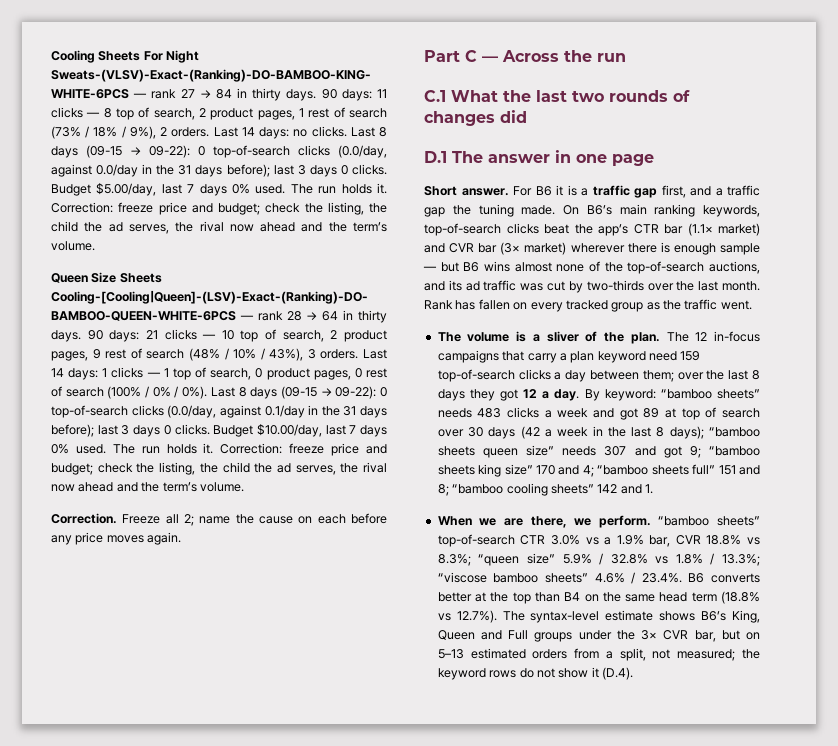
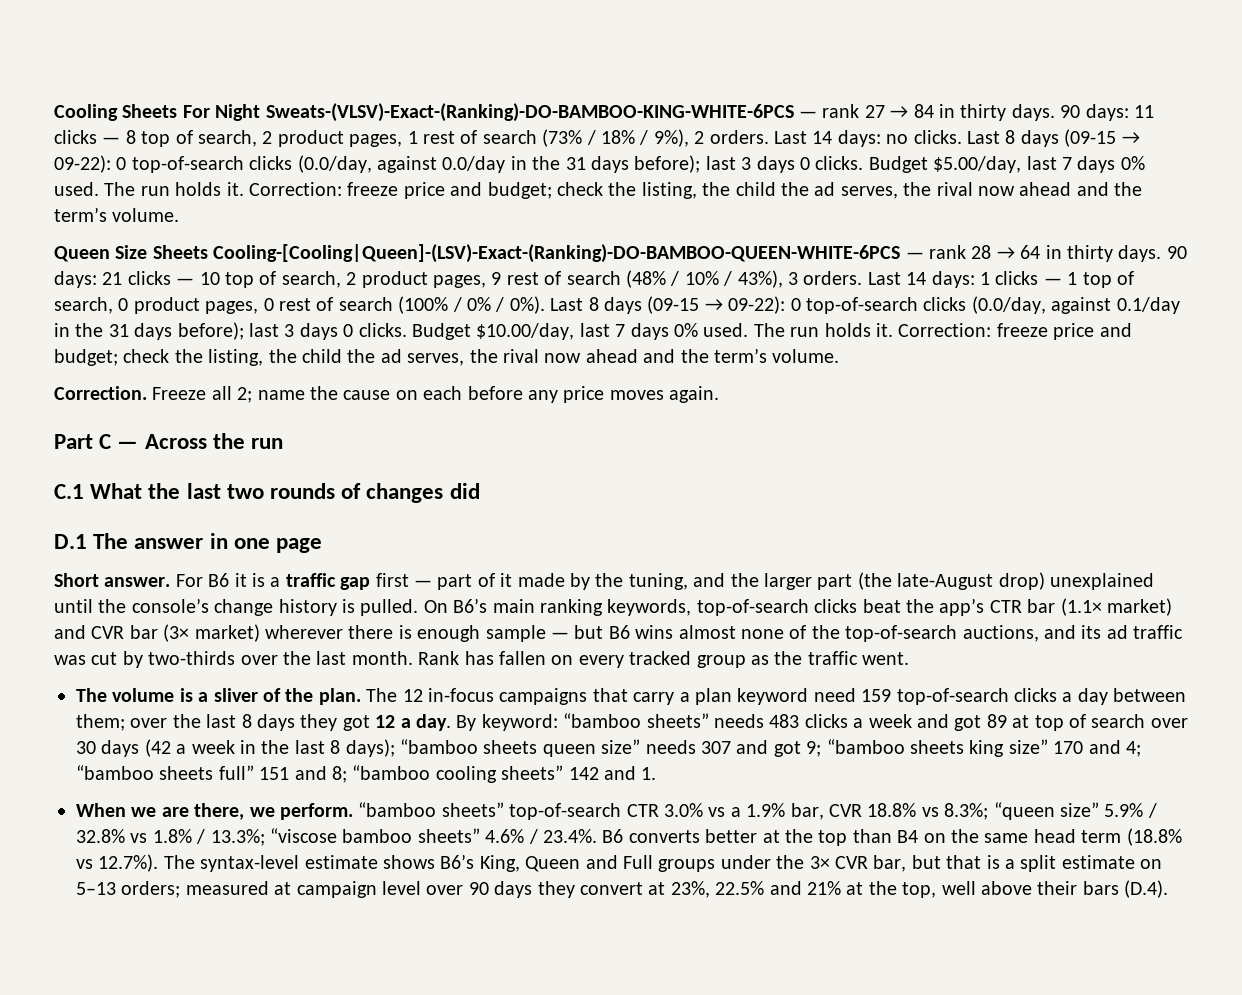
[661,185,760,198] [424,204,556,217] first, and a traffic gap the tuning made. -> [375,572,1154,590] [54,598,419,616] first — part of it made by the tuning, and the larger part (the late-August drop) unexplained until the console’s change history is pulled.
[746,632,760,640] [437,648,760,661] [437,667,599,680] on 5–13 estimated orders from a split, not measured; the keyword rows do not show it -> [946,855,1163,872] [76,881,1119,898] that is a split estimate on 5–13 orders; measured at campaign level over 90 days they convert at 23%, 22.5% and 21% at the top, well above their bars

